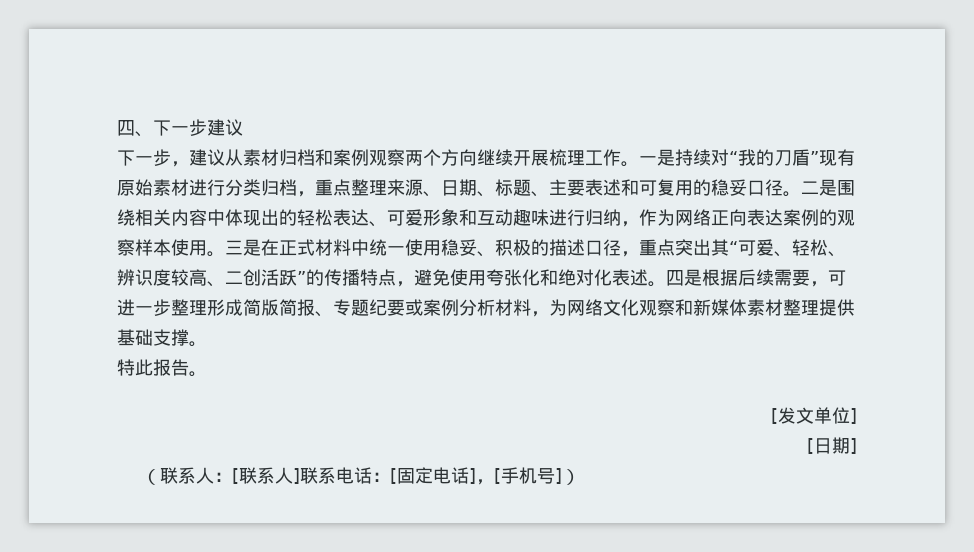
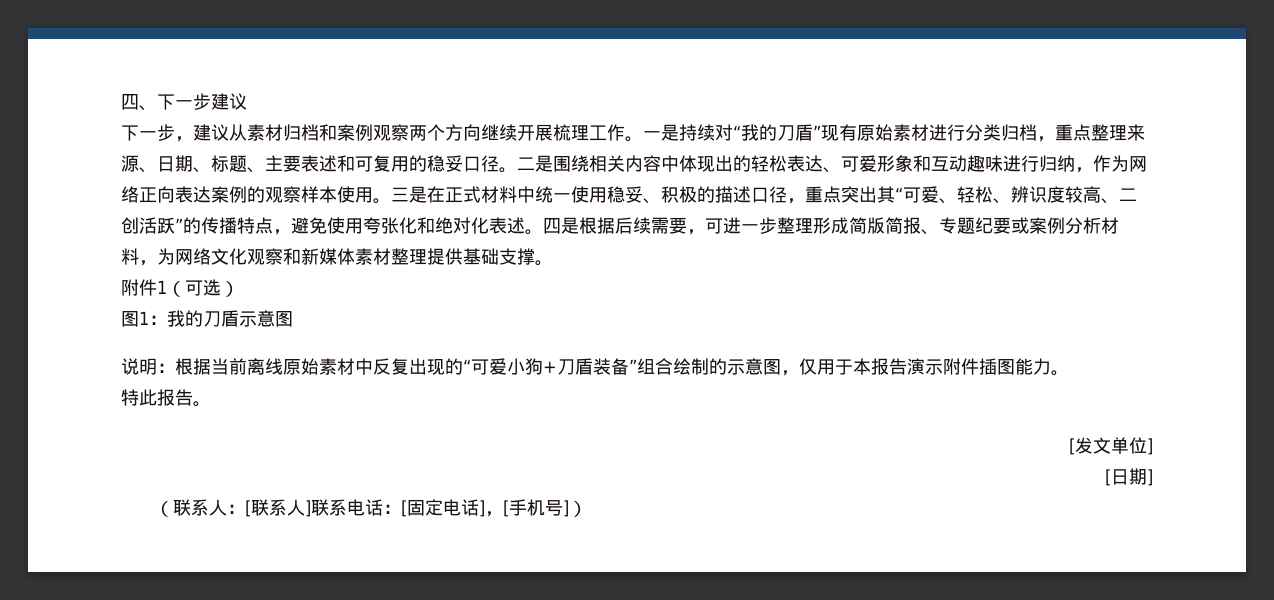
(207, 344) none -> [121,279,239,297] [121,310,293,327] [121,358,1069,376] // 附件1（可选） // 图1：我的刀盾示意图 // 说明：根据当前离线原始素材中反复出现的“可爱小狗+刀盾装备”组合绘制的示意图，仅用于本报告演示附件插图能力。

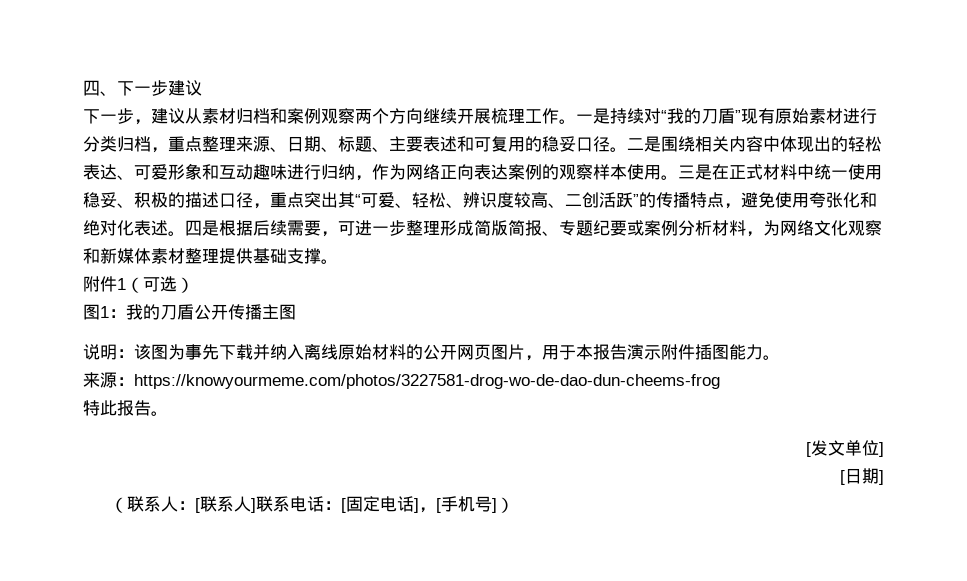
[239,310,275,327] 示意 -> [194,304,279,320] 公开传播主
[175,358,817,376] 根据当前离线原始素材中反复出现的“可爱小狗+刀盾装备”组合绘制的示意图，仅 -> [134,344,542,361] 该图为事先下载并纳入离线原始材料的公开网页图片，
(1069, 373) none -> [83,372,720,389] // 来源：https://knowyourmeme.com/photos/3227581-drog-wo-de-dao-dun-cheems-frog

